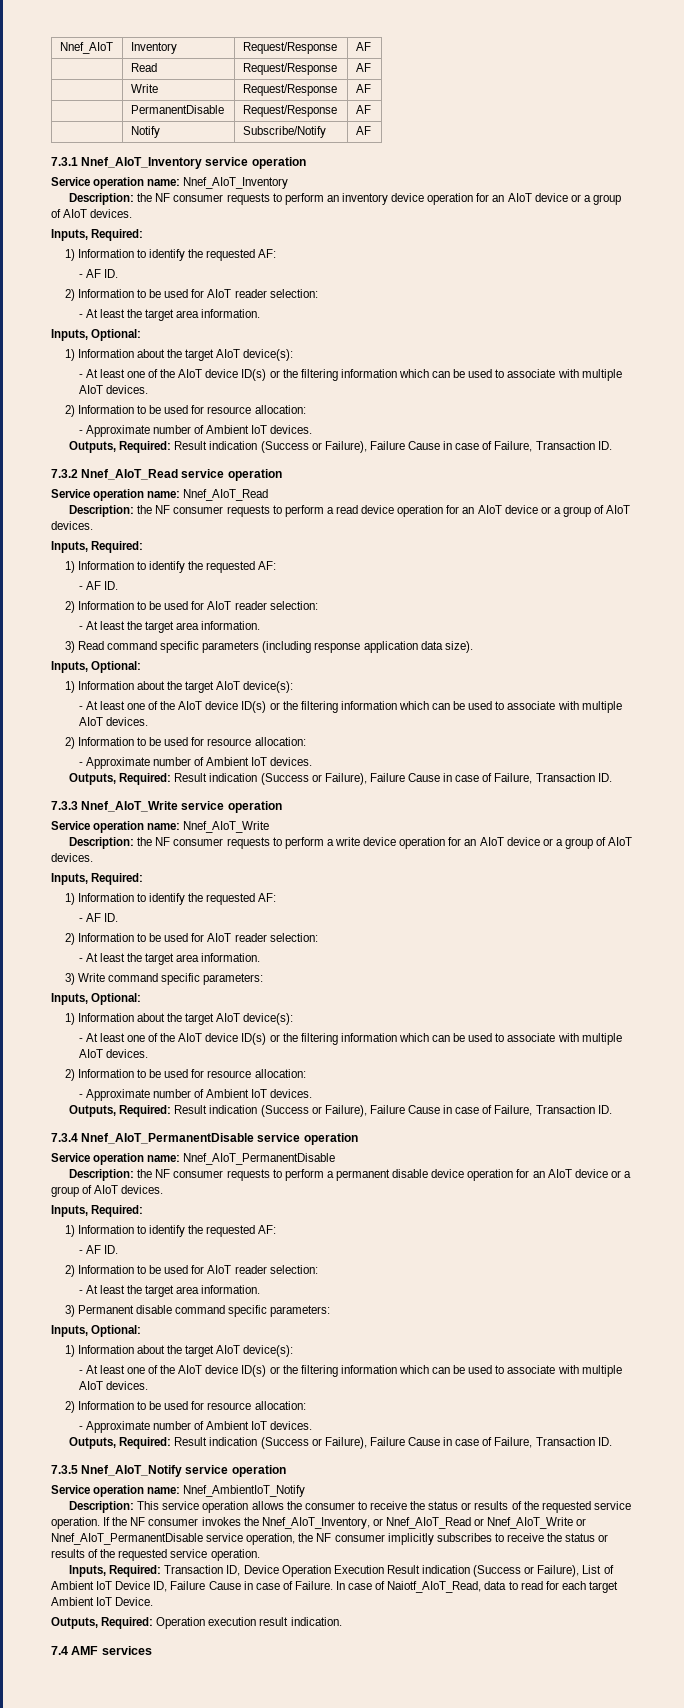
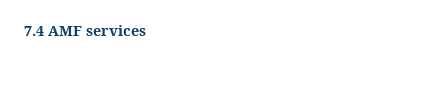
[59,42,113,54] [130,42,177,54] [242,42,337,54] [355,42,371,51] [130,63,157,72] [242,63,337,75] [355,63,371,72] [130,84,158,93] [242,84,337,96] [355,84,371,93] [130,105,224,114] [242,105,337,117] [355,105,371,114] [130,126,160,138] [242,126,326,138] [355,126,371,135] [51,157,306,169] [51,177,289,189] [69,193,621,205] [51,209,133,218] [51,229,144,241] [64,249,277,261] [78,269,118,278] [64,289,318,301] [78,309,261,321] [51,329,142,341] [64,349,294,361] [78,369,622,381] [78,385,148,394] [64,405,306,417] [78,425,313,437] [69,441,612,453] [51,469,282,481] [51,489,269,501] [69,505,631,517] [51,521,93,530] [51,541,144,553] [64,561,277,573] [78,581,118,590] [64,601,318,613] [78,621,261,633] [64,641,473,653] [51,661,142,673] [64,681,294,693] [78,701,622,713] [78,717,148,726] [64,737,306,749] [78,757,313,769] [69,773,612,785] [51,801,282,813] [51,821,270,833] [69,837,633,849] [51,853,93,862] [51,873,144,885] [64,893,277,905] [78,913,118,922] [64,933,318,945] [78,953,261,965] [64,973,264,985] [51,993,142,1005] [64,1013,294,1025] [78,1033,622,1045] [78,1049,148,1058] [64,1069,306,1081] [78,1089,313,1101] [69,1105,612,1117] [51,1133,358,1145] [51,1153,336,1165] [69,1169,631,1181] [51,1185,164,1197] [51,1205,144,1217] [64,1225,277,1237] [78,1245,118,1254] [64,1265,318,1277] [78,1285,261,1297] [64,1305,331,1317] [51,1325,142,1337] [64,1345,294,1357] [78,1365,622,1377] [78,1381,148,1390] [64,1401,306,1413] [78,1421,313,1433] [69,1437,612,1449] [51,1465,286,1477] [51,1485,306,1497] [69,1501,631,1513] [51,1517,587,1529] [51,1533,609,1545] [51,1549,260,1561] [69,1565,614,1577] [51,1581,618,1593] [51,1597,154,1606] [51,1617,342,1629] Nnef_AIoT | Inventory | Request/Response | AF // | Read | Request/Response | AF // | Write | Request/Response | AF // | PermanentDisable | Request/Response | AF // | Notify | Subscribe/Notify | AF // 7.3.1 Nnef_AIoT_Inventory service operation // Service operation name: Nnef_AIoT_Inventory // Description: the NF consumer requests to perform an inventory device operation for an AIoT device or a group of AIoT devices. // Inputs, Required: // 1) Information to identify the requested AF: // - AF ID. // 2) Information to be used for AIoT reader selection: // - At least the target area information. // Inputs, Optional: // 1) Information about the target AIoT device(s): // - At least one of the AIoT device ID(s) or the filtering information which can be used to associate with multiple AIoT devices. // 2) Information to be used for resource allocation: // - Approximate number of Ambient IoT devices. // Outputs, Required: Result indication (Success or Failure), Failure Cause in case of Failure, Transaction ID. // 7.3.2 Nnef_AIoT_Read service operation // Service operation name: Nnef_AIoT_Read // Description: the NF consumer requests to perform a read device operation for an AIoT device or a group of AIoT devices. // Inputs, Required: // 1) Information to identify the requested AF: // - AF ID. // 2) Information to be used for AIoT reader selection: // - At least the target area information. // 3) Read command specific parameters (including response application data size). // Inputs, Optional: // 1) Information about the target AIoT device(s): // - At least one of the AIoT device ID(s) or the filtering information which can be used to associate with multiple AIoT devices. // 2) Information to be used for resource allocation: // - Approximate number of Ambient IoT devices. // Outputs, Required: Result indication (Success or Failure), Failure Cause in case of Failure, Transaction ID. // 7.3.3 Nnef_AIoT_Write service operation // Service operation name: Nnef_AIoT_Write // Description: the NF consumer requests to perform a write device operation for an AIoT device or a group of AIoT devices. // Inputs, Required: // 1) Information to identify the requested AF: // - AF ID. // 2) Information to be used for AIoT reader selection: // - At least the target area information. // 3) Write command specific parameters: // Inputs, Optional: // 1) Information about the target AIoT device(s): // - At least one of the AIoT device ID(s) or the filtering information which can be used to associate with multiple AIoT devices. // 2) Information to be used for resource allocation: // - Approximate number of Ambient IoT devices. // Outputs, Required: Result indication (Success or Failure), Failure Cause in case of Failure, Transaction ID. // 7.3.4 Nnef_AIoT_PermanentDisable service operation // Service operation name: Nnef_AIoT_PermanentDisable // Description: the NF consumer requests to perform a permanent disable device operation for an AIoT device or a group of AIoT devices. // Inputs, Required: // 1) Information to identify the requested AF: // - AF ID. // 2) Information to be used for AIoT reader selection: // - At least the target area information. // 3) Permanent disable command specific parameters: // Inputs, Optional: // 1) Information about the target AIoT device(s): // - At least one of the AIoT device ID(s) or the filtering information which can be used to associate with multiple AIoT devices. // 2) Information to be used for resource allocation: // - Approximate number of Ambient IoT devices. // Outputs, Required: Result indication (Success or Failure), Failure Cause in case of Failure, Transaction ID. // 7.3.5 Nnef_AIoT_Notify service operation // Service operation name: Nnef_AmbientIoT_Notify // Description: This service operation allows the consumer to receive the status or results of the requested service operation. If the NF consumer invokes the Nnef_AIoT_Inventory, or Nnef_AIoT_Read or Nnef_AIoT_Write or Nnef_AIoT_PermanentDisable service operation, the NF consumer implicitly subscribes to receive the status or results of the requested service operation. // Inputs, Required: Transaction ID, Device Operation Execution Result indication (Success or Failure), List of Ambient IoT Device ID, Failure Cause in case of Failure. In case of Naiotf_AIoT_Read, data to read for each target Ambient IoT Device. // Outputs, Required: Operation execution result indication. // -> (24, 31) none

